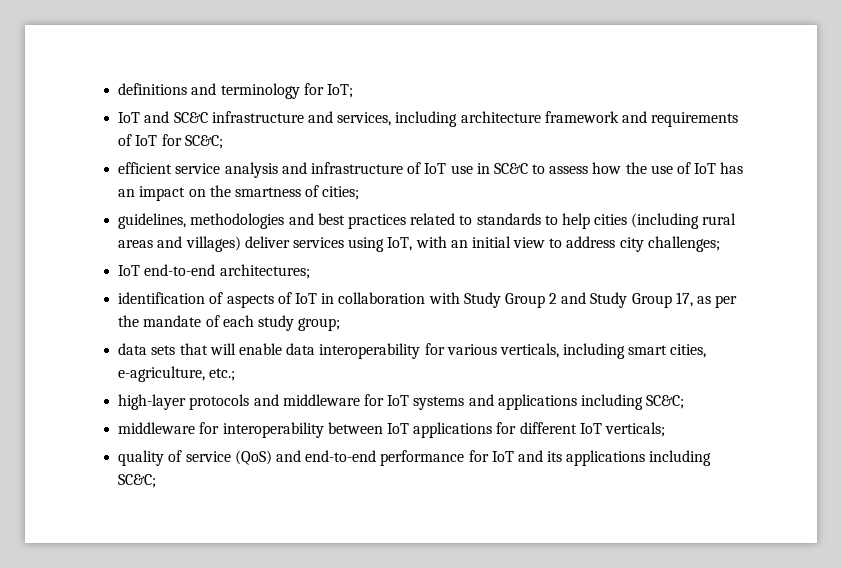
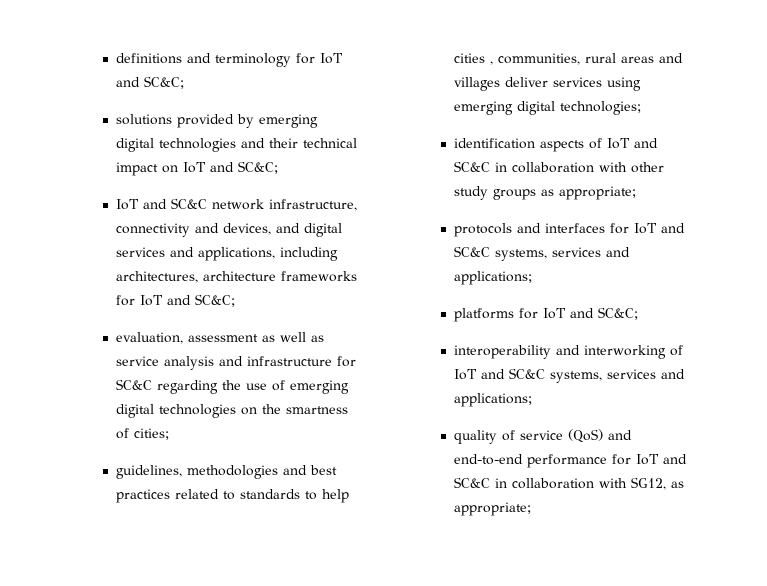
[326,84,353,98] [118,111,739,127] [118,134,223,149] [118,162,744,178] [118,186,186,201] IoT; // IoT and SC&C infrastructure and services, including architecture framework and requirements of IoT for SC&C; // efficient service analysis and infrastructure of IoT use in SC&C to assess how the use of IoT has an impact -> [319,53,343,64] [115,76,184,89] [115,114,318,128] [115,138,357,152] [115,161,278,176] [115,198,357,211] [115,223,342,237] [115,247,338,261] [115,271,357,283] [115,294,235,307] [115,332,324,344] [115,356,356,370] [115,379,349,394] [115,404,236,418] IoT and SC&C; // solutions provided by emerging digital technologies and their technical impact on IoT and SC&C; // IoT and SC&C network infrastructure, connectivity and devices, and digital services and applications, including architectures, architecture frameworks for IoT and SC&C; // evaluation, assessment as well as service analysis and infrastructure for SC&C regarding the use of emerging digital technologies
[631,213,700,229] (including -> [489,53,580,65] , communities,
[185,236,241,252] villages) -> [453,77,500,91] villages
[387,236,720,252] [118,264,310,279] IoT, with an initial view to address city challenges; // IoT end-to-end architectures; -> [453,101,641,115] emerging digital technologies;
[209,292,224,304] of -> (535, 143) none
[321,292,738,308] [118,315,341,331] [118,343,707,359] [118,366,236,382] [118,394,187,410] in collaboration with Study Group 2 and Study Group 17, as per the mandate of each study group; // data sets that will enable data interoperability for various verticals, including smart cities, e-agriculture, etc.; // high-layer -> [633,138,658,148] [453,161,664,173] [453,186,636,200] and SC&C in collaboration with other study groups as appropriate; //
[282,394,685,410] [118,422,665,438] middleware for IoT systems and applications including SC&C; // middleware for interoperability between IoT applications for different IoT verticals; -> [544,223,685,234] [453,246,630,261] [453,271,532,285] [453,307,638,322] [453,345,683,359] [453,368,685,383] [453,393,532,407] interfaces for IoT and SC&C systems, services and applications; // platforms for IoT and SC&C; // interoperability and interworking of IoT and SC&C systems, services and applications;
[547,450,712,466] [118,474,157,488] its applications including SC&C; -> [453,477,684,490] [453,502,531,516] SC&C in collaboration with SG12, as appropriate;

